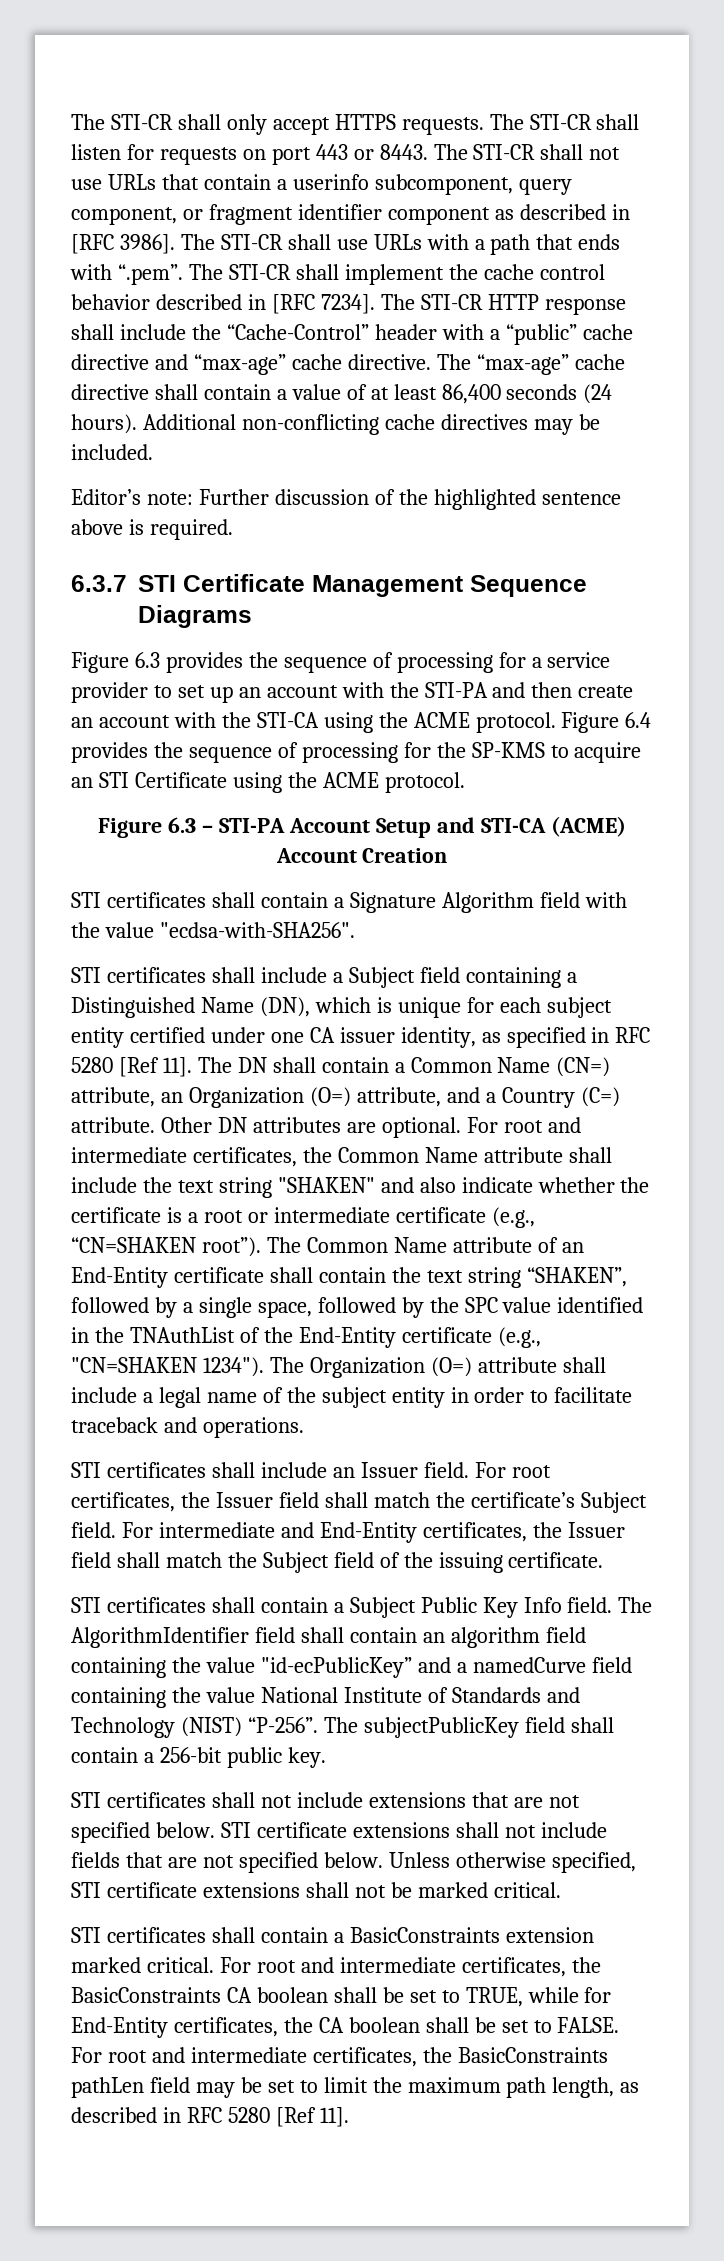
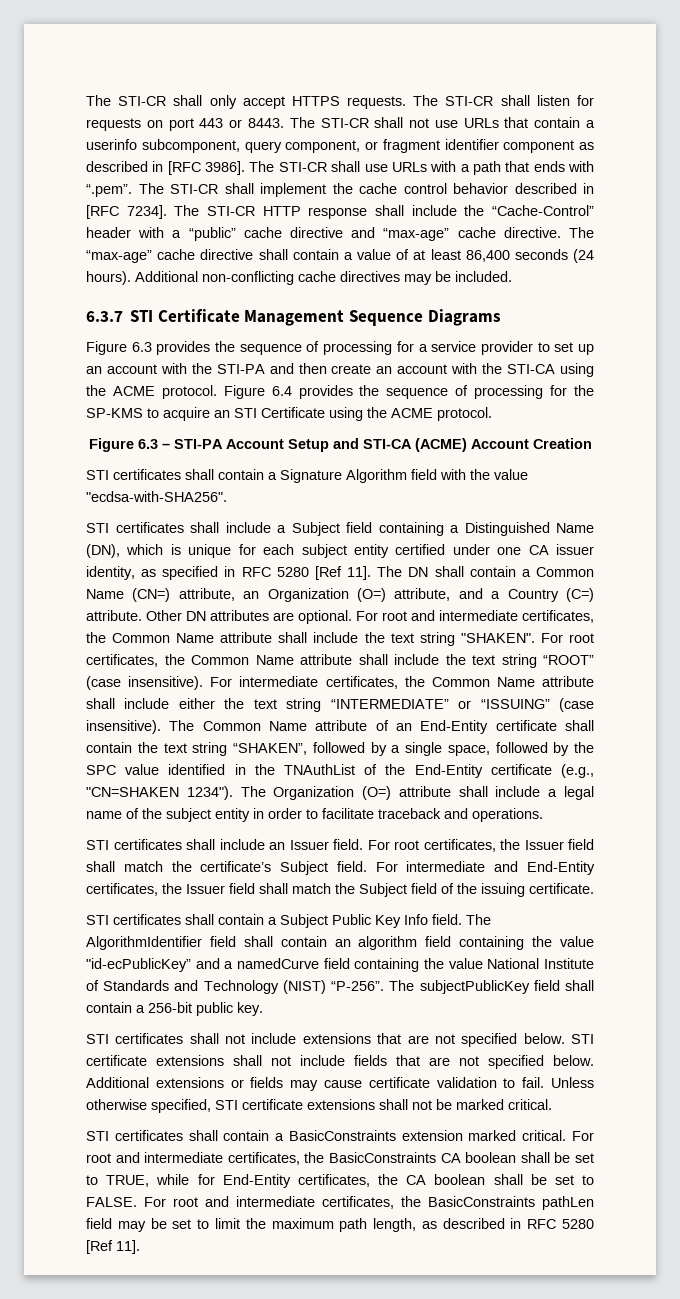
[71,489,621,510] [71,519,233,540] // Editor’s note: Further discussion of the highlighted sentence above is required. -> (512, 276) none
[277,1177,650,1193] [71,1207,535,1228] [71,1237,261,1257] "SHAKEN" and also indicate whether the certificate is a root or intermediate certificate (e.g., “CN=SHAKEN root”). -> [460,633,594,643] [86,654,594,668] [86,676,594,690] [86,698,595,712] [86,720,161,734] "SHAKEN". For root certificates, the Common Name attribute shall include the text string “ROOT” (case insensitive). For intermediate certificates, the Common Name attribute shall include either the text string “INTERMEDIATE” or “ISSUING” (case insensitive).
(383, 1860) none -> [86,1077,545,1091] Additional extensions or fields may cause certificate validation to fail.

